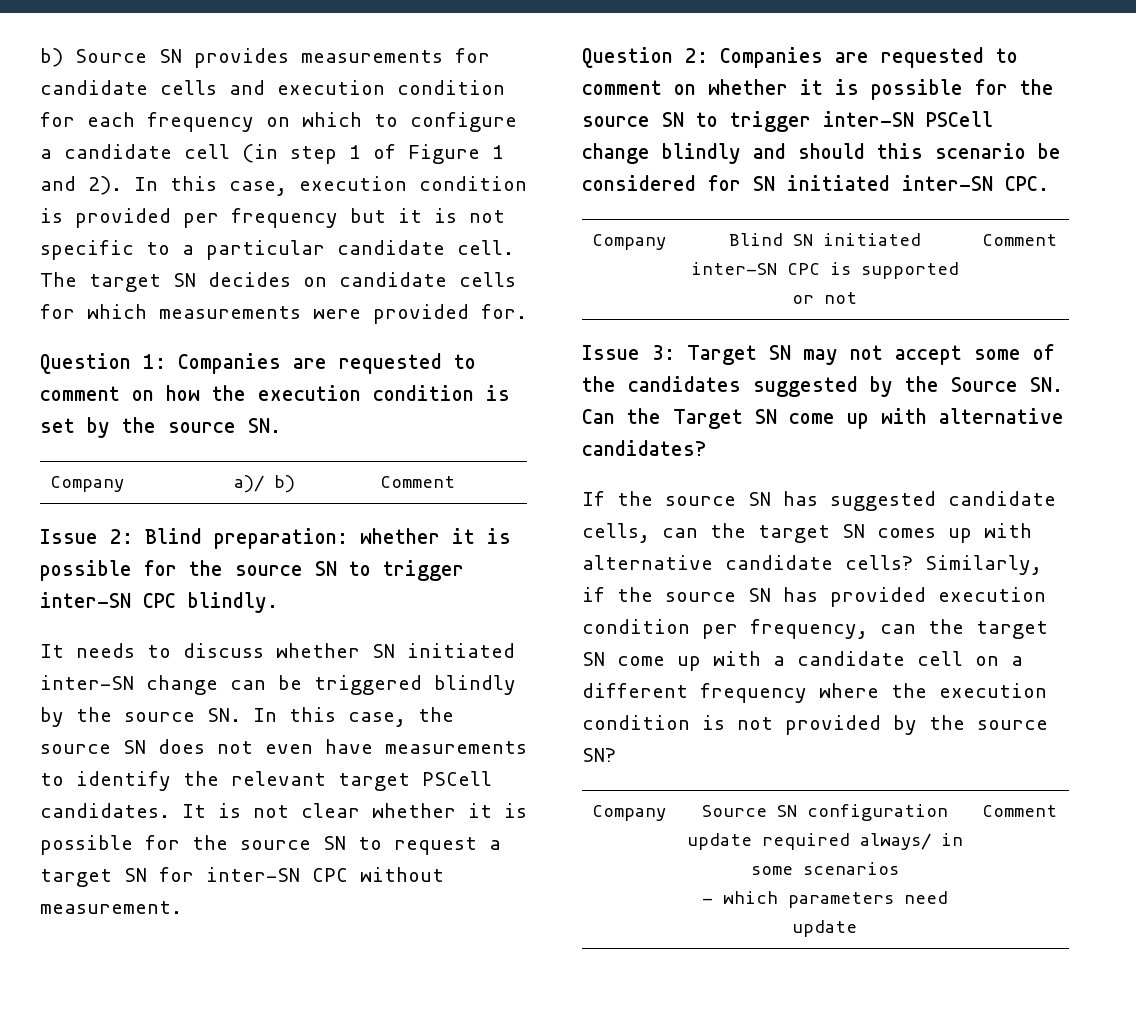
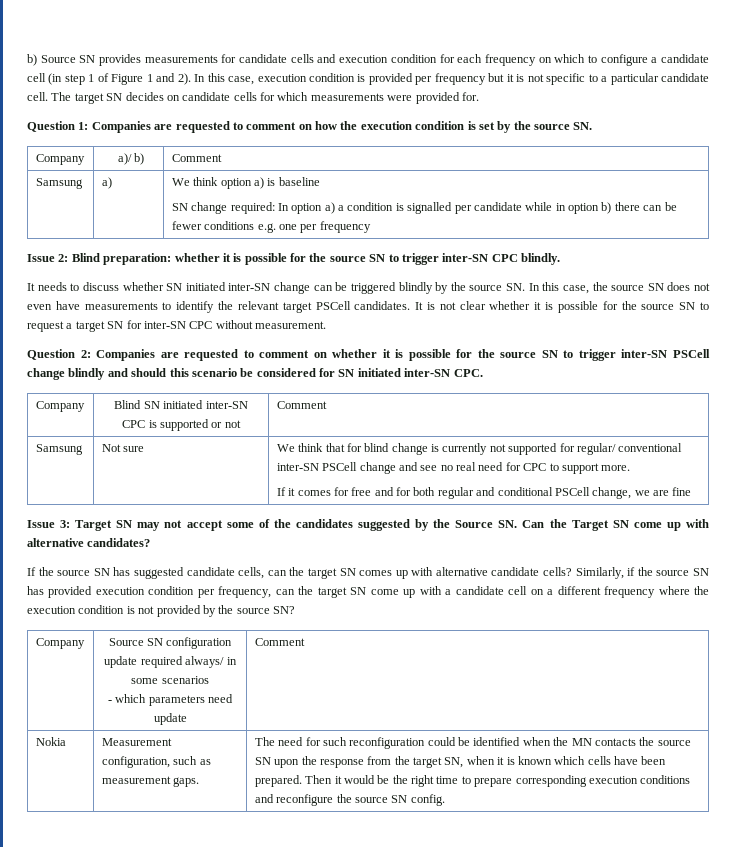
(455, 482) none -> [35,178,83,189] [101,177,112,189] [171,177,320,189] [171,202,677,214] [171,221,371,233] // Samsung | a) | We think option a) is baseline // SN change required: In option a) a condition is signalled per candidate while in option b) there can be fewer conditions e.g. one per frequency
(1057, 240) none -> [35,444,83,455] [101,444,145,452] [276,443,683,455] [276,462,631,474] [276,487,692,499] // Samsung | Not sure | We think that for blind change is currently not supported for regular/ conventional inter-SN PSCell change and see no real need for CPC to support more. // If it comes for free and for both regular and conditional PSCell change, we are fine
(1057, 811) none -> [35,737,66,746] [101,738,172,746] [101,756,211,768] [101,776,200,787] [254,737,691,749] [254,756,667,768] [254,775,691,787] [254,794,445,806] // Nokia | Measurement configuration, such as measurement gaps. | The need for such reconfiguration could be identified when the MN contacts the source SN upon the response from the target SN, when it is known which cells have been prepared. Then it would be the right time to prepare corresponding execution conditions and reconfigure the source SN config.

